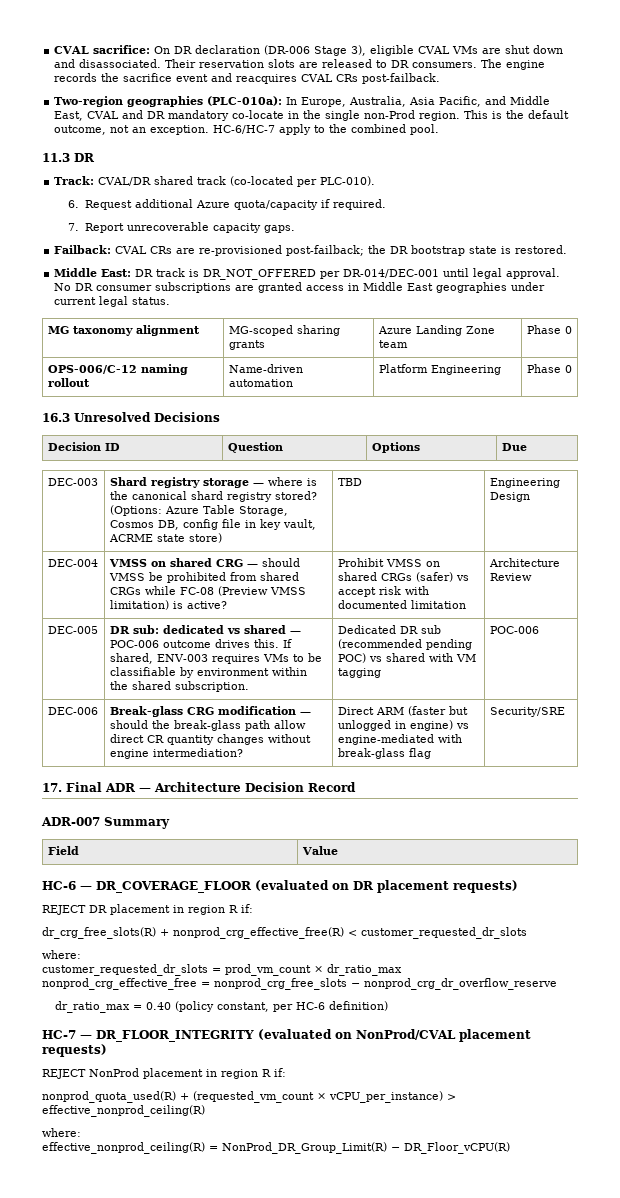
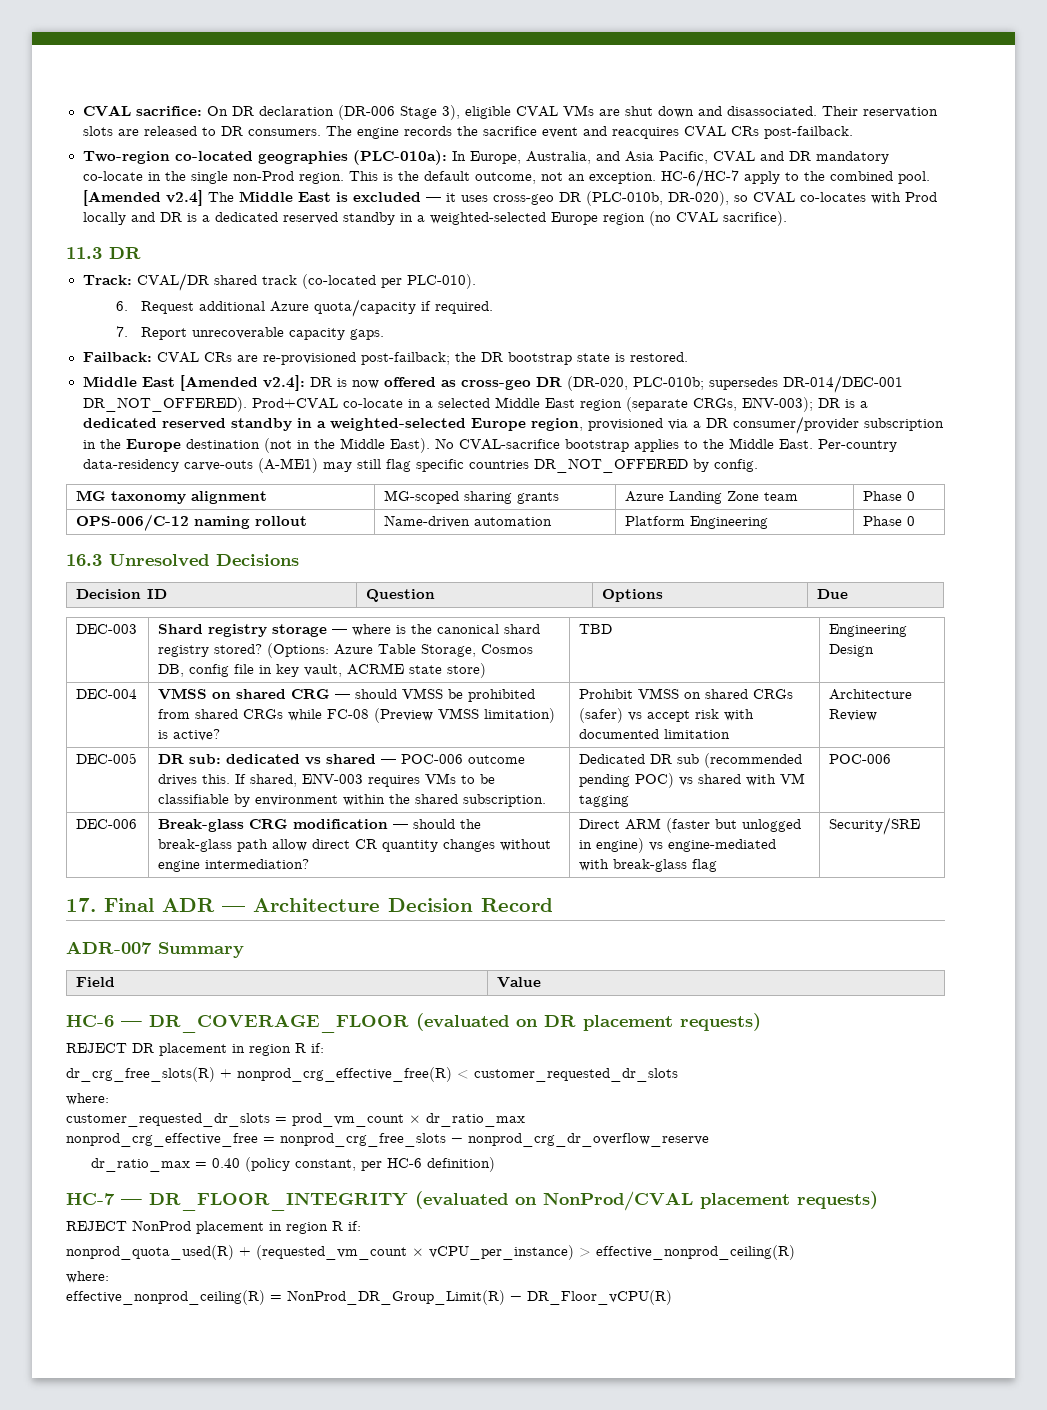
(124, 101) none -> [174,151,253,161] co-located
(407, 101) none -> [595,151,620,161] and
[485,96,551,105] [54,111,84,121] and Middle East, -> (708, 157) none
(440, 129) none -> [82,190,937,206] [82,211,787,226] [Amended v2.4] The Middle East is excluded — it uses cross-geo DR (PLC-010b, DR-020), so CVAL co-locates with Prod locally and DR is a dedicated reserved standby in a weighted-selected Europe region (no CVAL sacrifice).
[101,268,561,280] [54,282,546,293] [54,296,171,307] East: DR track is DR_NOT_OFFERED per DR-014/DEC-001 until legal approval. No DR consumer subscriptions are granted access in Middle East geographies under current legal status. -> [141,375,903,393] [82,397,868,412] [82,416,944,434] [82,438,897,453] [82,458,758,473] East [Amended v2.4]: DR is now offered as cross-geo DR (DR-020, PLC-010b; supersedes DR-014/DEC-001 DR_NOT_OFFERED). Prod+CVAL co-locate in a selected Middle East region (separate CRGs, ENV-003); DR is a dedicated reserved standby in a weighted-selected Europe region, provisioned via a DR consumer/provider subscription in the Europe destination (not in the Middle East). No CVAL-sacrifice bootstrap applies to the Middle East. Per-country data-residency carve-outs (A-ME1) may still flag specific countries DR_NOT_OFFERED by config.

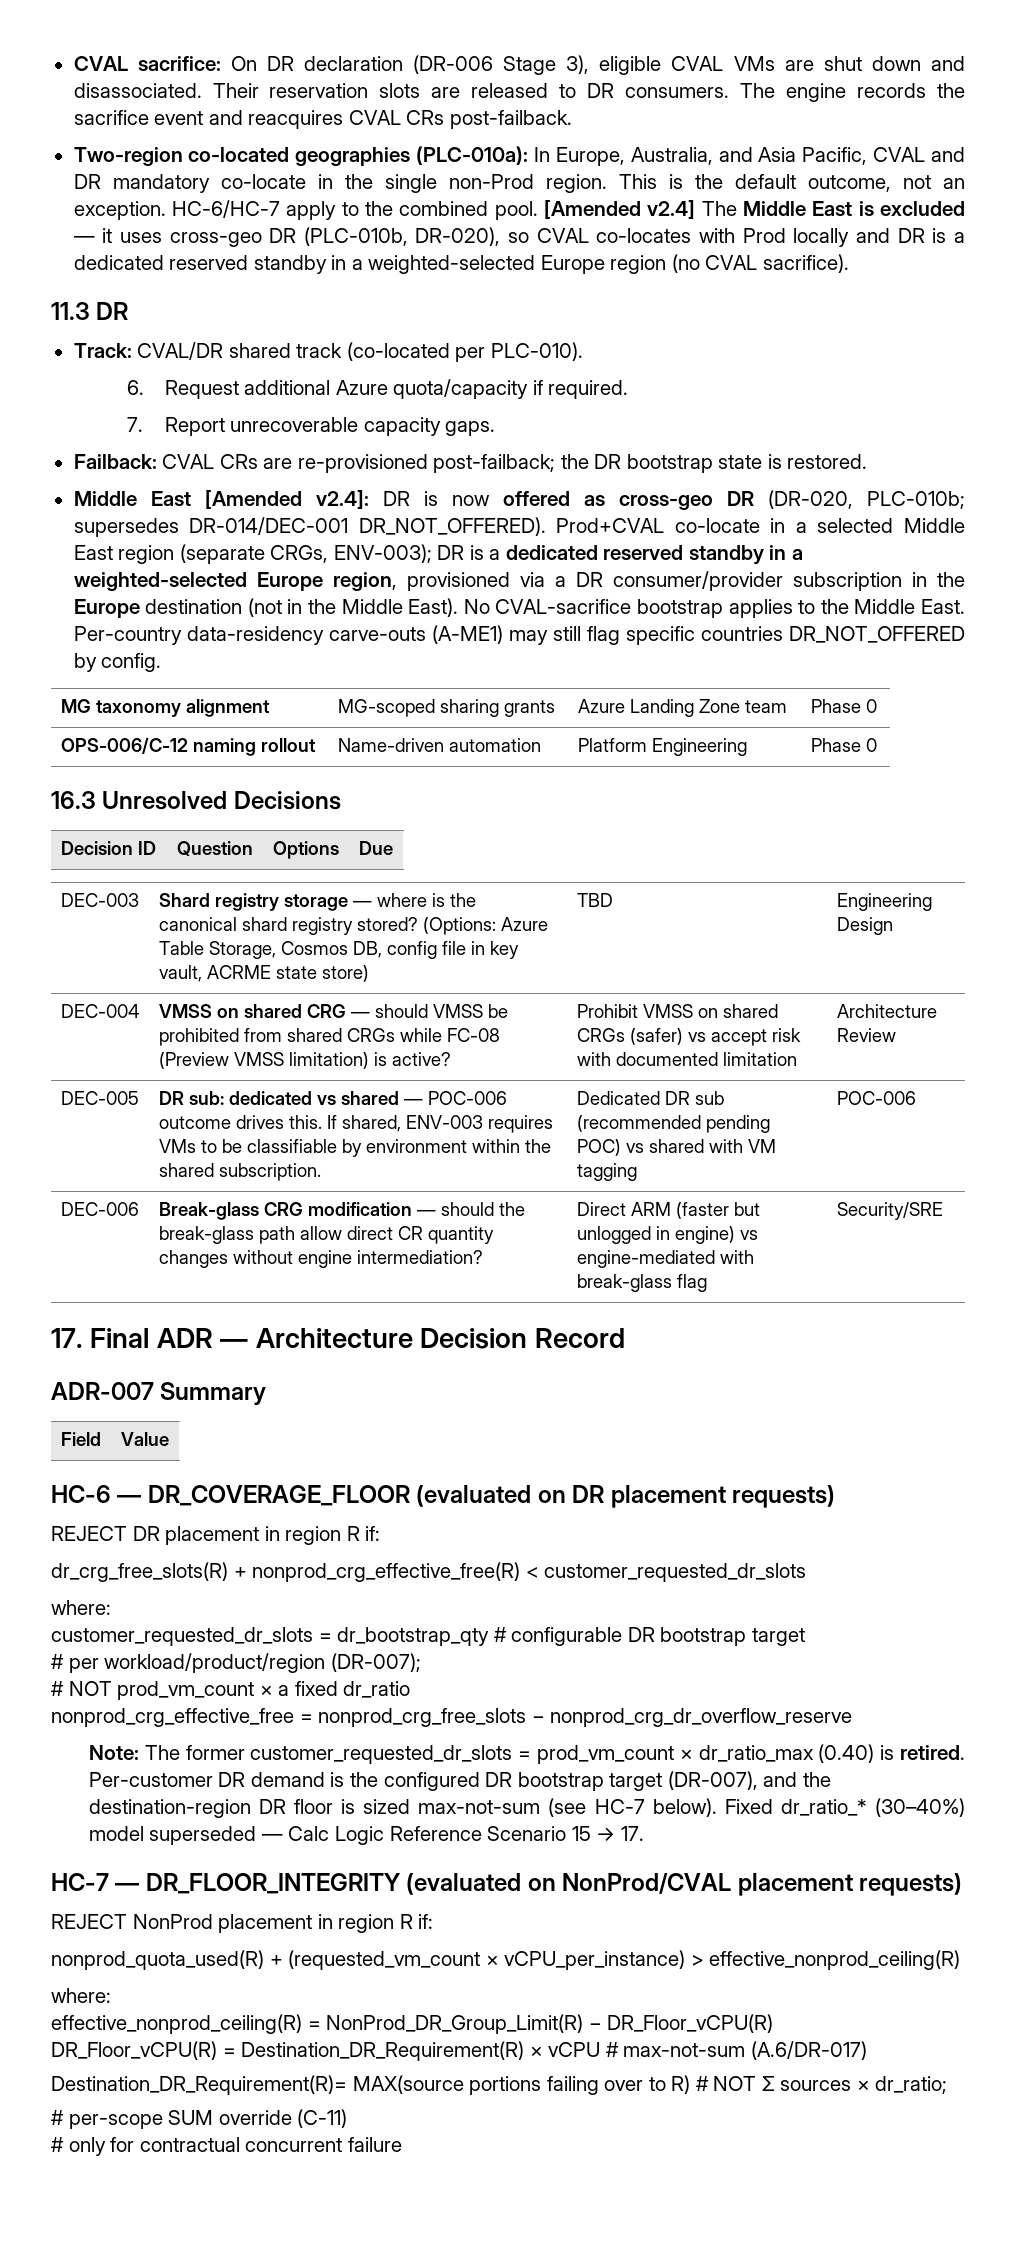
[292,1113,525,1127] prod_vm_count × dr_ratio_max -> [337,1627,805,1646] [51,1653,421,1673] [51,1681,411,1700] dr_bootstrap_qty # configurable DR bootstrap target // # per workload/product/region (DR-007); // # NOT prod_vm_count × a fixed dr_ratio
[90,1157,495,1172] dr_ratio_max = 0.40 (policy constant, per HC-6 definition) -> [88,1744,965,1764] [88,1771,831,1791] [88,1798,965,1818] [88,1826,644,1845] Note: The former customer_requested_dr_slots = prod_vm_count × dr_ratio_max (0.40) is retired. Per-customer DR demand is the configured DR bootstrap target (DR-007), and the destination-region DR floor is sized max-not-sum (see HC-7 below). Fixed dr_ratio_* (30–40%) model superseded — Calc Logic Reference Scenario 15 → 17.
(672, 1297) none -> [51,2041,867,2061] [51,2075,948,2095] [51,2109,348,2129] [51,2137,402,2156] // DR_Floor_vCPU(R) = Destination_DR_Requirement(R) × vCPU # max-not-sum (A.6/DR-017) // Destination_DR_Requirement(R)= MAX(source portions failing over to R) # NOT Σ sources × dr_ratio; // # per-scope SUM override (C-11) // # only for contractual concurrent failure

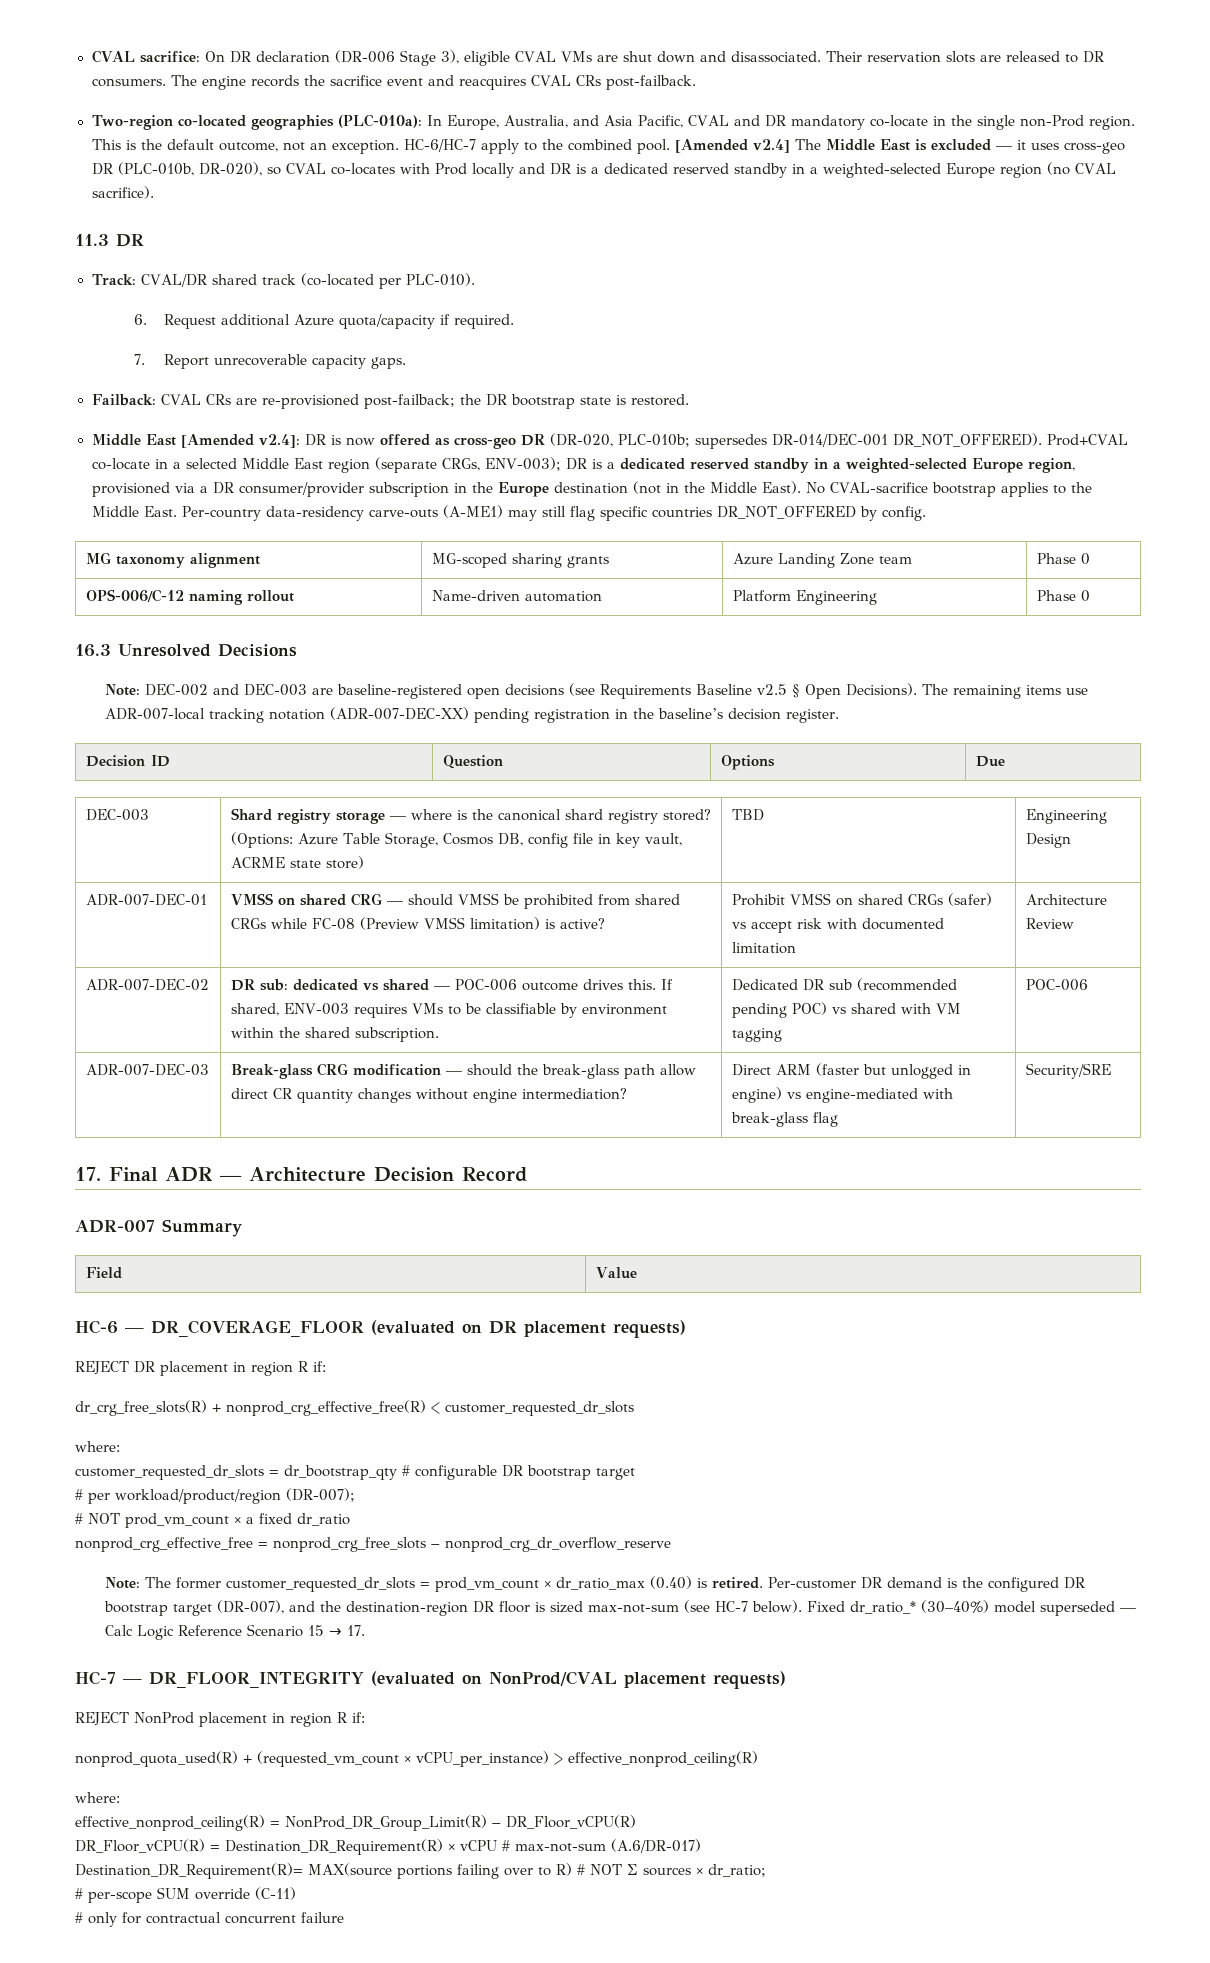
(341, 800) none -> [104,683,1088,699] [104,707,839,723] // Note: DEC-002 and DEC-003 are baseline-registered open decisions (see Requirements Baseline v2.5 § Open Decisions). The remaining items use ADR-007-local tracking notation (ADR-007-DEC-XX) pending registration in the baseline’s decision register.
[60,1004,139,1018] DEC-004 -> [85,894,207,906] ADR-007-DEC-01
[60,1091,139,1105] DEC-005 -> [85,979,209,991] ADR-007-DEC-02
[60,1202,139,1216] DEC-006 -> [85,1064,209,1076] ADR-007-DEC-03

